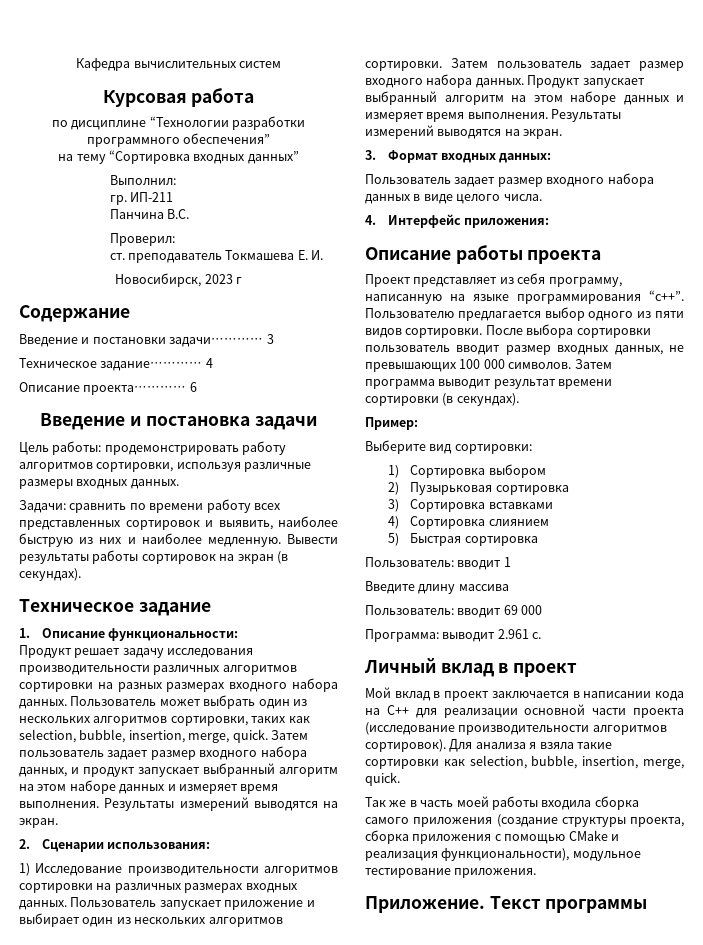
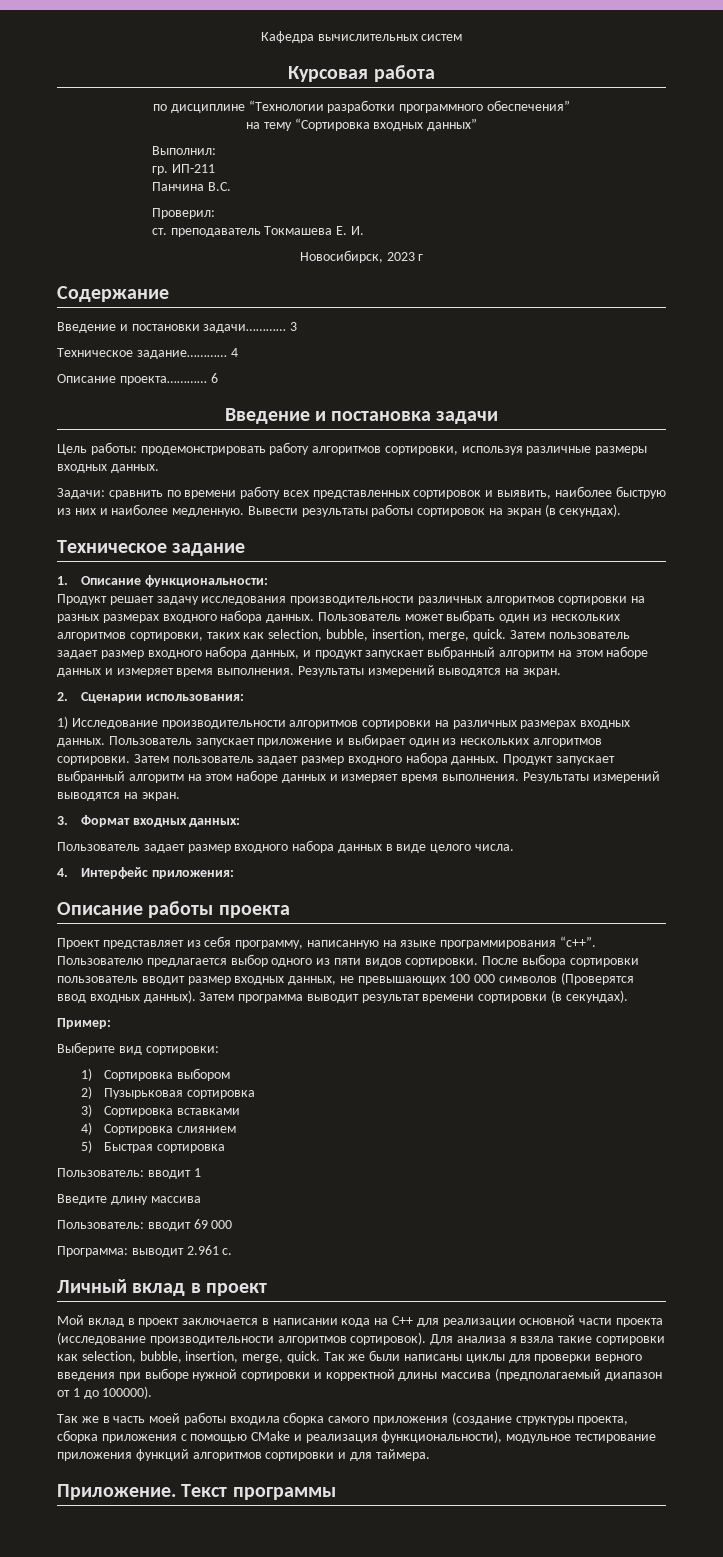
[508,362,572,369] символов. -> [499,972,634,985] [57,990,196,1003] символов (Проверятся ввод входных данных).
(400, 779) none -> [323,1350,643,1363] [57,1368,662,1381] [57,1386,153,1399] Так же были написаны циклы для проверки верного введения при выборе нужной сортировки и корректной длины массива (предполагаемый диапазон от 1 до 100000).
[454,868,537,878] приложения. -> [57,1449,430,1461] приложения функций алгоритмов сортировки и для таймера.

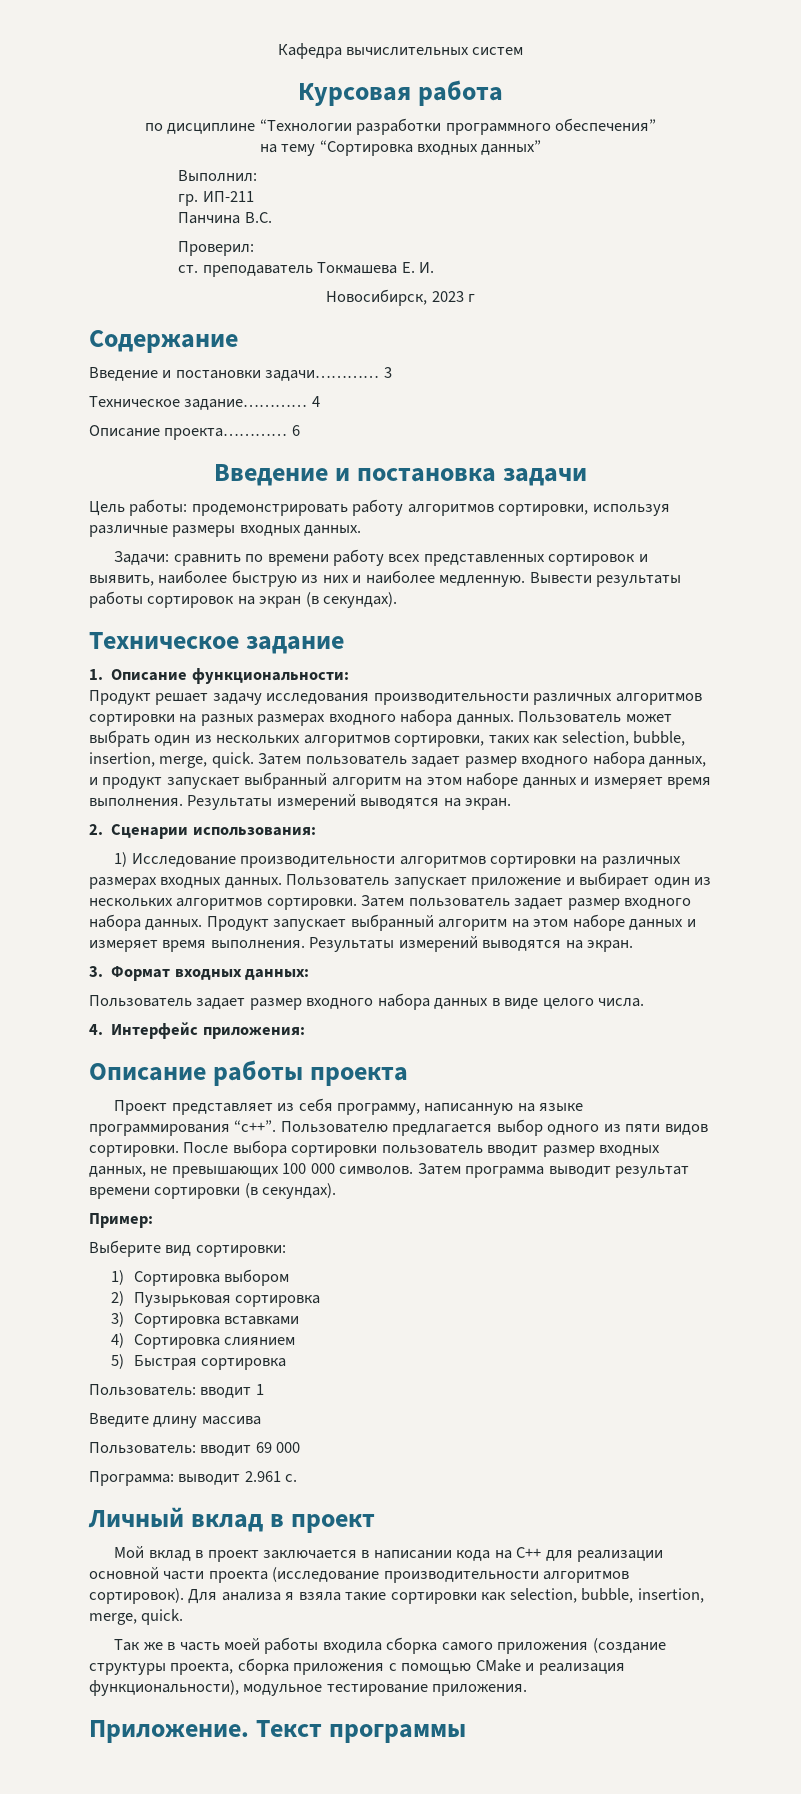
[499,972,634,985] [57,990,196,1003] символов (Проверятся ввод входных данных). -> [339,1166,414,1175] символов.
[323,1350,643,1363] [57,1368,662,1381] [57,1386,153,1399] Так же были написаны циклы для проверки верного введения при выборе нужной сортировки и корректной длины массива (предполагаемый диапазон от 1 до 100000). -> (184, 1617) none
[57,1449,430,1461] приложения функций алгоритмов сортировки и для таймера. -> [432,1684,528,1696] приложения.

